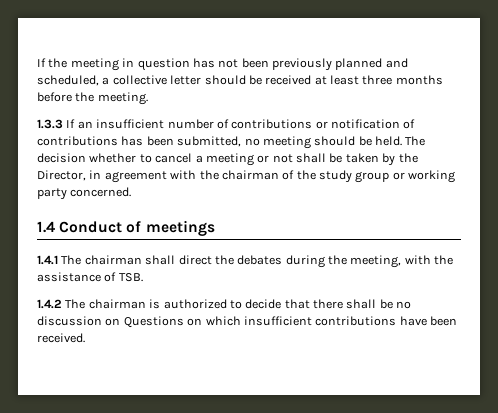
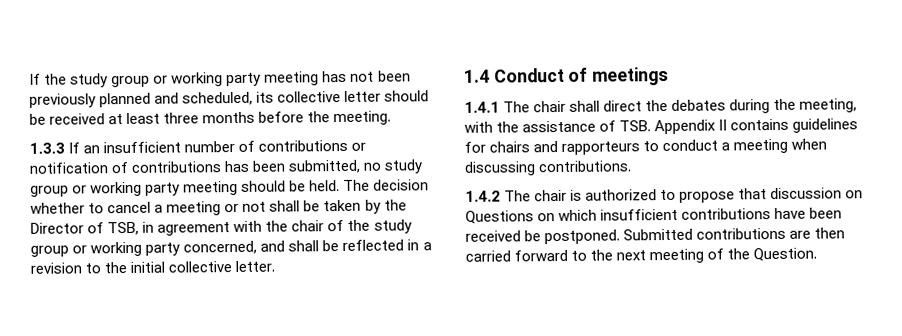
[70,58,190,71] meeting in question -> [70,71,320,88] study group or working party meeting
[102,77,110,85] a -> [256,91,275,103] its
(260, 142) none -> [384,159,424,174] [30,181,181,197] study group or working party
[37,170,86,181] Director, -> [30,221,140,236] Director of TSB,
[221,170,279,180] chairman -> [291,220,325,232] chair
[70,187,132,197] concerned. -> [183,239,432,255] [30,260,276,274] concerned, and shall be reflected in a revision to the initial collective letter.
[84,255,142,265] chairman -> [533,100,567,113] chair
(143, 277) none -> [654,118,859,135] [464,138,828,155] [464,160,633,176] Appendix II contains guidelines for chairs and rapporteurs to conduct a meeting when discussing contributions.
[88,299,146,309] chairman -> [534,189,568,202] chair
[245,299,412,309] decide that there shall be no -> [679,188,768,203] propose that
[37,333,85,343] received. -> [465,227,846,245] [465,247,818,264] received be postponed. Submitted contributions are then carried forward to the next meeting of the Question.

